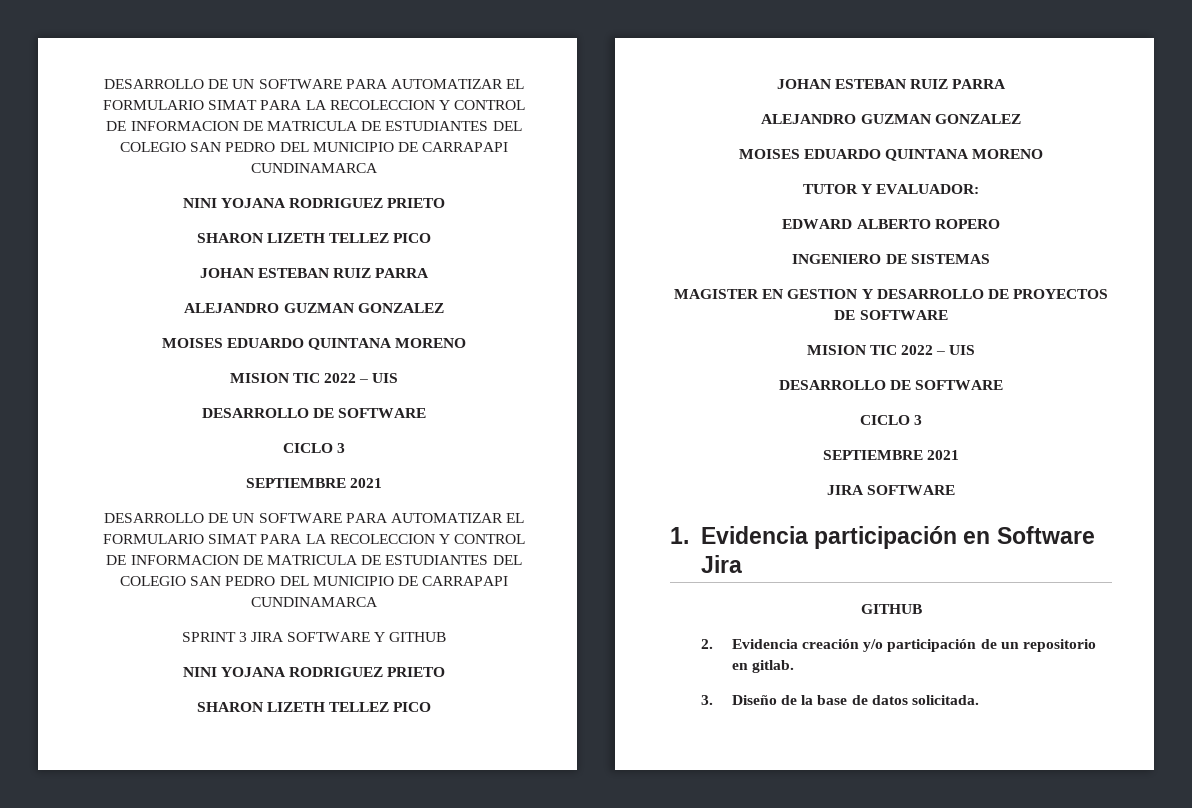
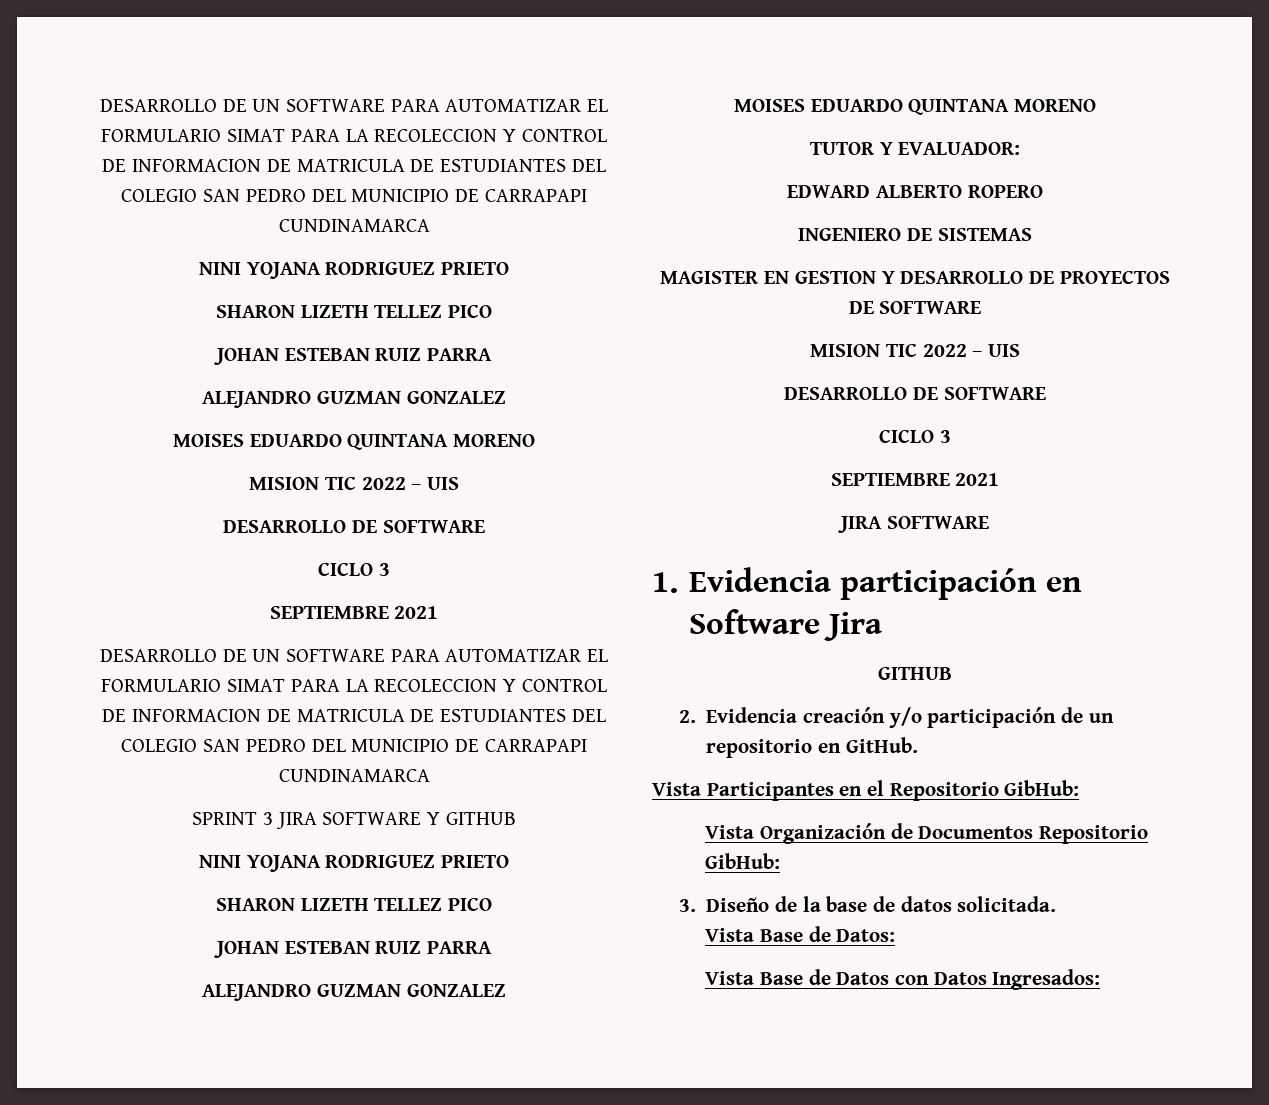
[752,660,795,673] gitlab. -> [845,737,918,753] [652,780,1080,801] [705,823,1149,844] [705,853,781,869] GitHub. // Vista Participantes en el Repositorio GibHub: // Vista Organización de Documentos Repositorio GibHub:
(979, 700) none -> [705,926,896,942] [705,969,1101,990] // Vista Base de Datos: // Vista Base de Datos con Datos Ingresados:

